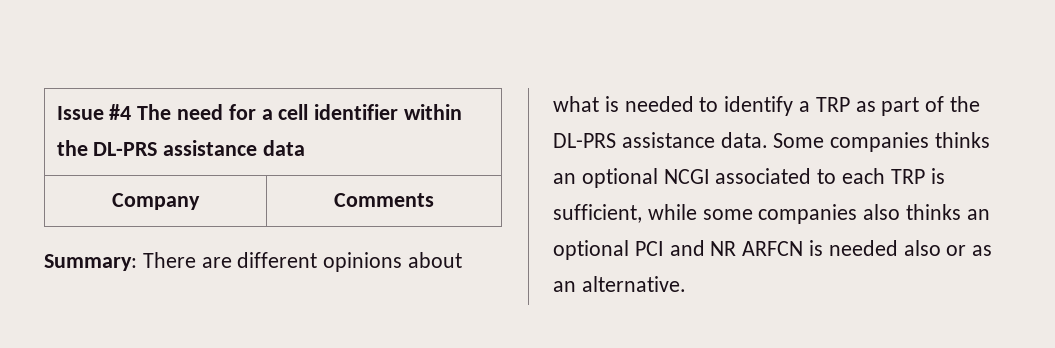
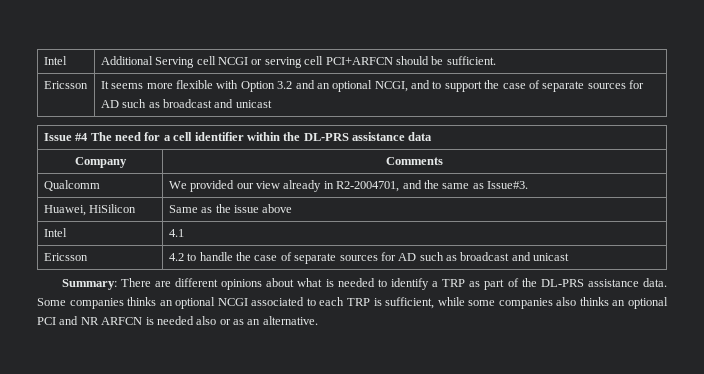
(56, 113) none -> [43,56,67,65] [100,56,496,68] [43,81,88,89] [100,80,645,92] [100,99,272,108] Intel | Additional Serving cell NCGI or serving cell PCI+ARFCN should be sufficient. // Ericsson | It seems more flexible with Option 3.2 and an optional NCGI, and to support the case of separate sources for AD such as broadcast and unicast //
(434, 200) none -> [43,180,100,191] [168,180,529,192] [43,204,137,216] [168,204,293,213] [43,228,67,237] [168,229,184,237] [43,253,88,261] [168,252,570,264] // Qualcomm | We provided our view already in R2-2004701, and the same as Issue#3. // Huawei, HiSilicon | Same as the issue above // Intel | 4.1 // Ericsson | 4.2 to handle the case of separate sources for AD such as broadcast and unicast

